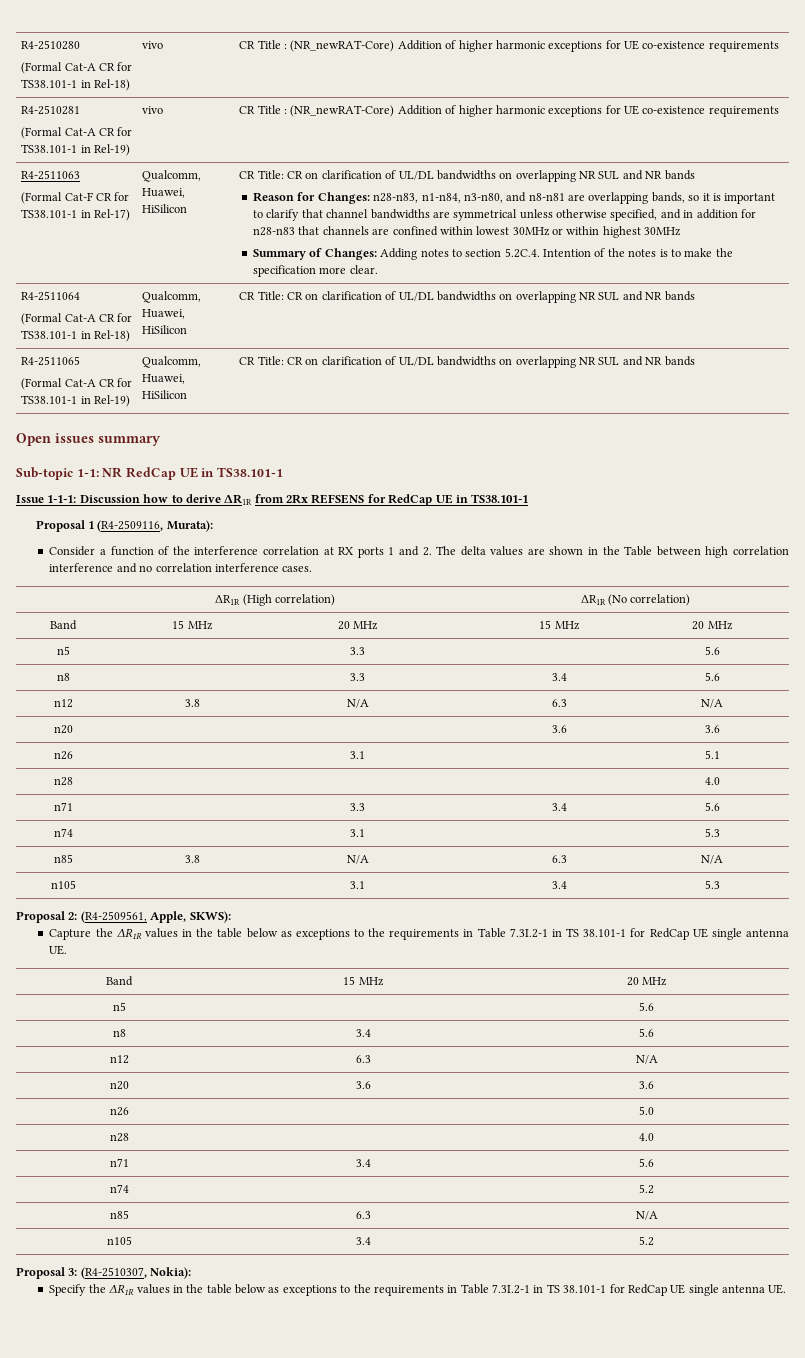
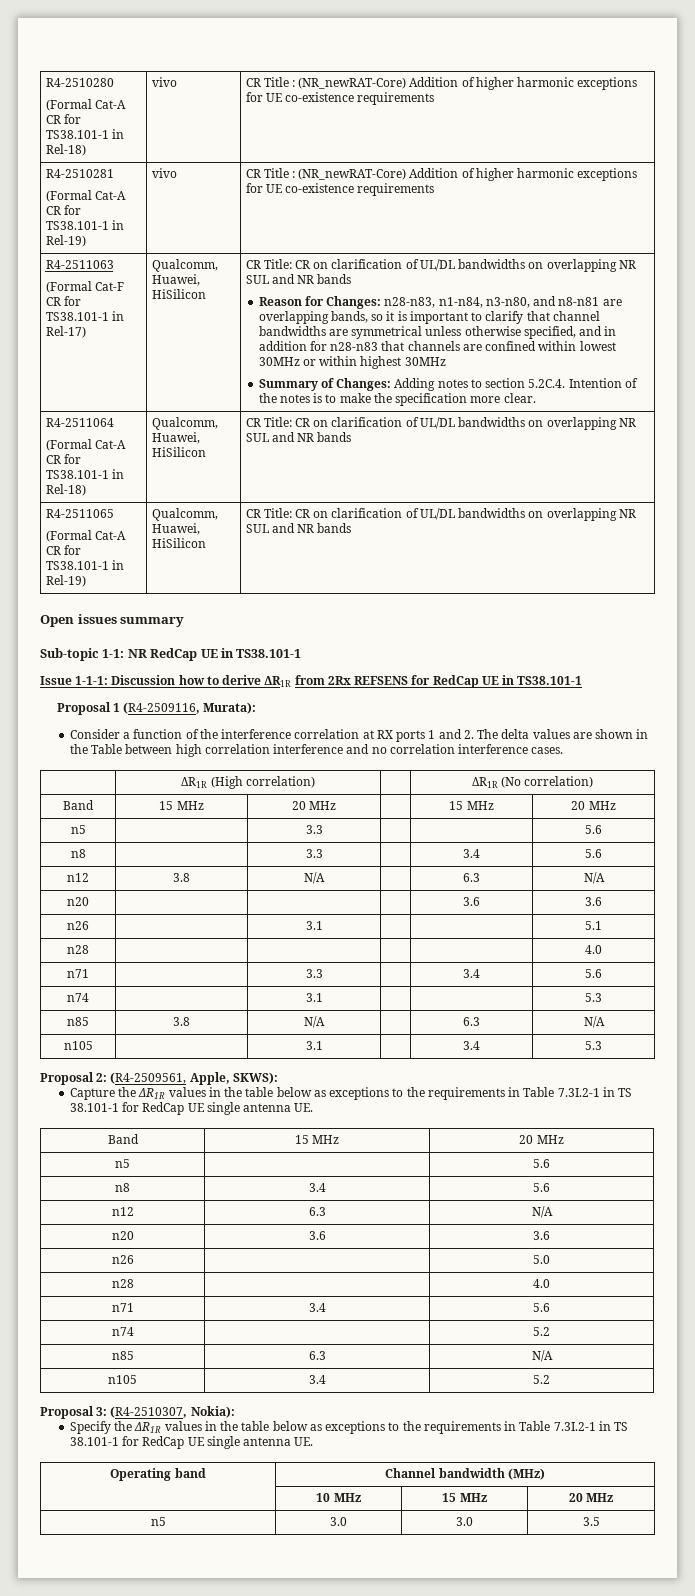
(787, 1289) none -> [110,1468,206,1481] [385,1468,545,1480] [316,1493,361,1502] [442,1493,487,1502] [568,1493,614,1502] [150,1517,166,1526] [330,1517,347,1526] [456,1517,473,1526] [582,1517,600,1526] // Operating band | Channel bandwidth (MHz) // | 10 MHz | 15 MHz | 20 MHz // n5 | 3.0 | 3.0 | 3.5

